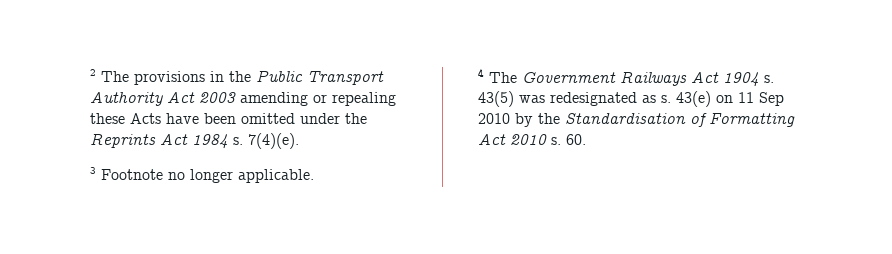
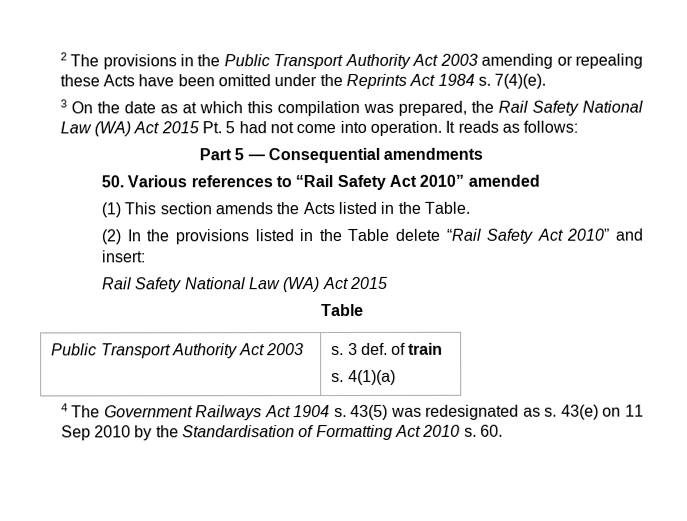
[100,169,314,183] Footnote no longer applicable. -> [70,100,643,117] [59,120,579,137] [198,147,484,164] [101,174,540,191] [101,201,471,218] [101,228,643,245] [101,250,147,263] [102,276,389,293] [320,303,364,317] [51,343,305,359] [331,342,444,356] [331,369,396,385] On the date as at which this compilation was prepared, the Rail Safety National Law (WA) Act 2015 Pt. 5 had not come into operation. It reads as follows: // Part 5 — Consequential amendments // 50. Various references to “Rail Safety Act 2010” amended // (1) This section amends the Acts listed in the Table. // (2) In the provisions listed in the Table delete “Rail Safety Act 2010” and insert: // Rail Safety National Law (WA) Act 2015 // Table // Public Transport Authority Act 2003 | s. 3 def. of train // s. 4(1)(a)

